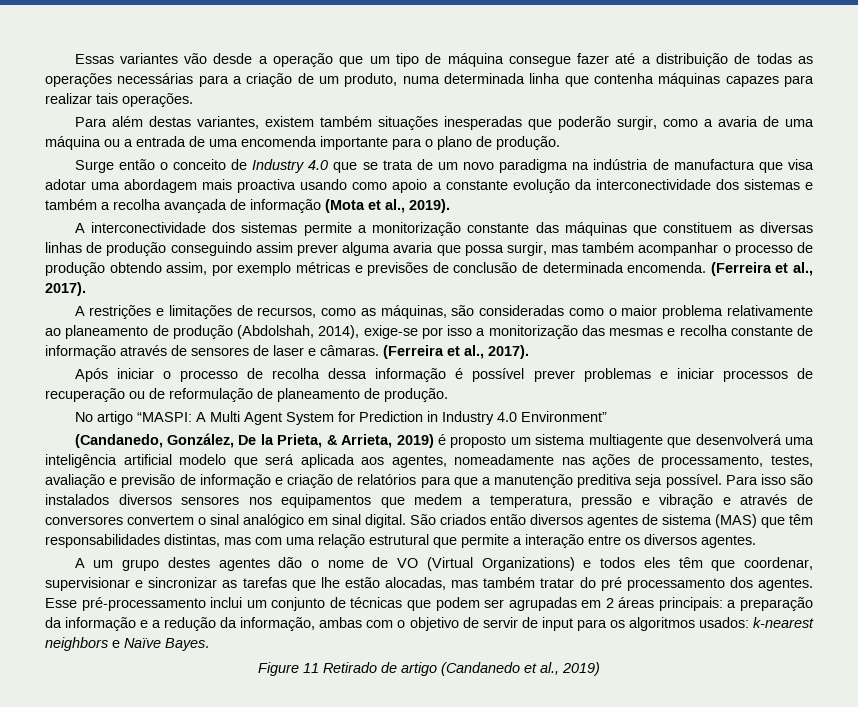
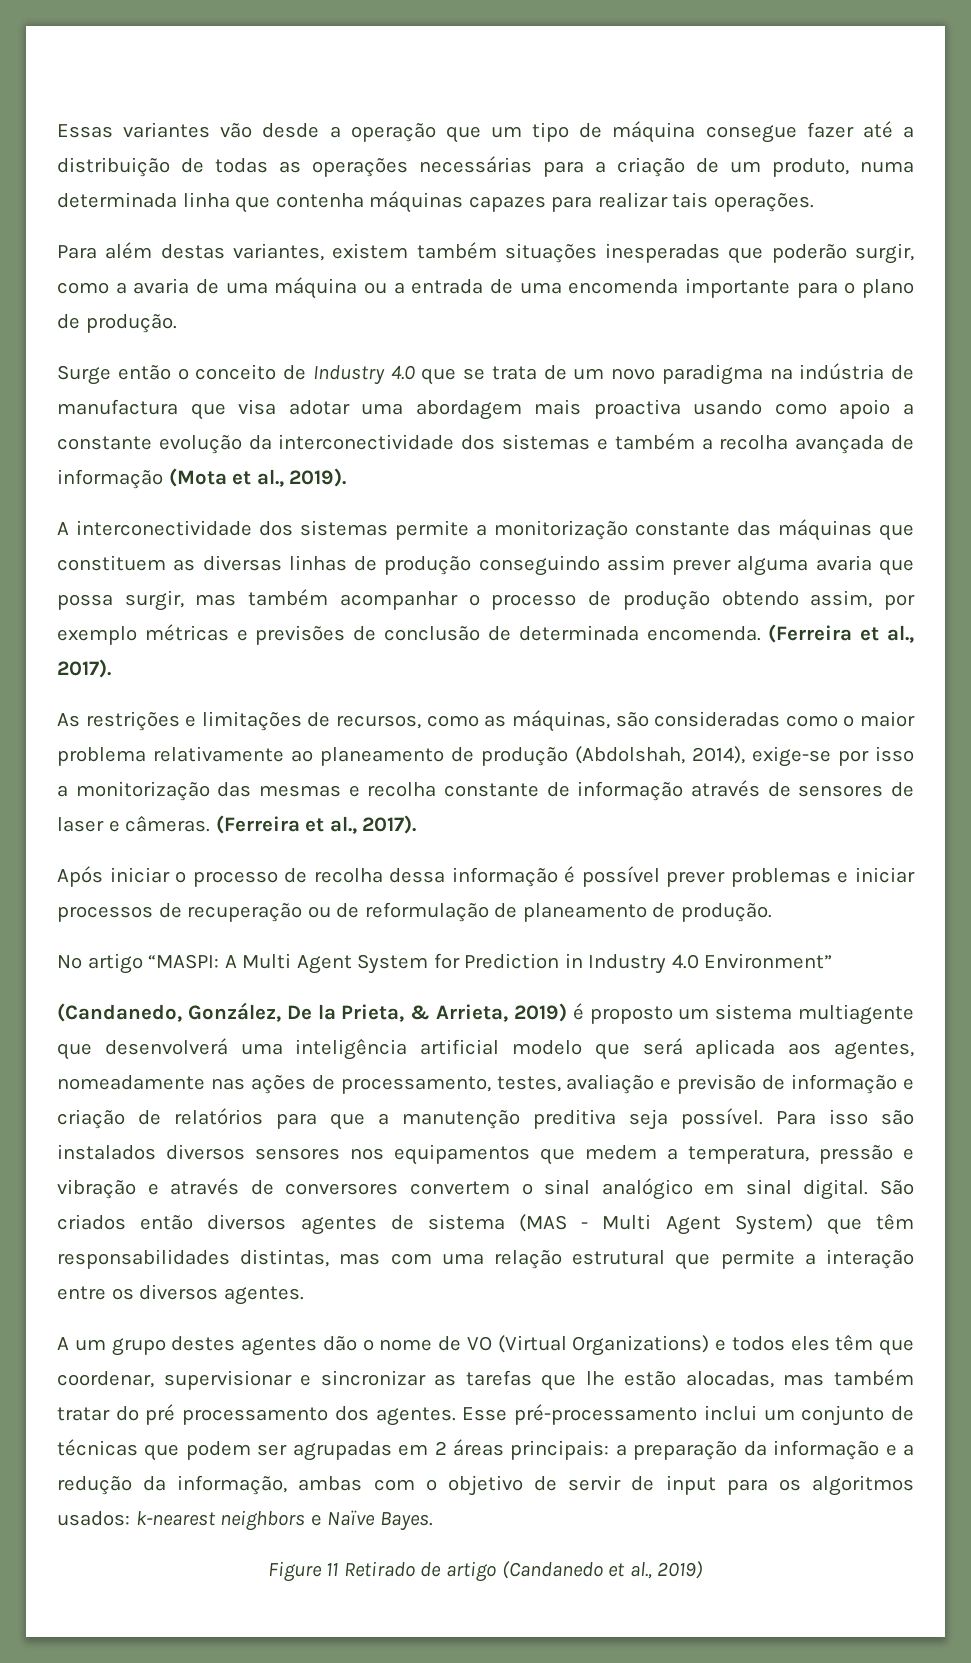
[74,306,85,316] A -> [57,713,80,727] As
[320,345,379,356] câmaras. -> [125,815,211,832] câmeras.
[715,514,757,528] (MAS) -> [519,1214,813,1235] (MAS - Multi Agent System)

